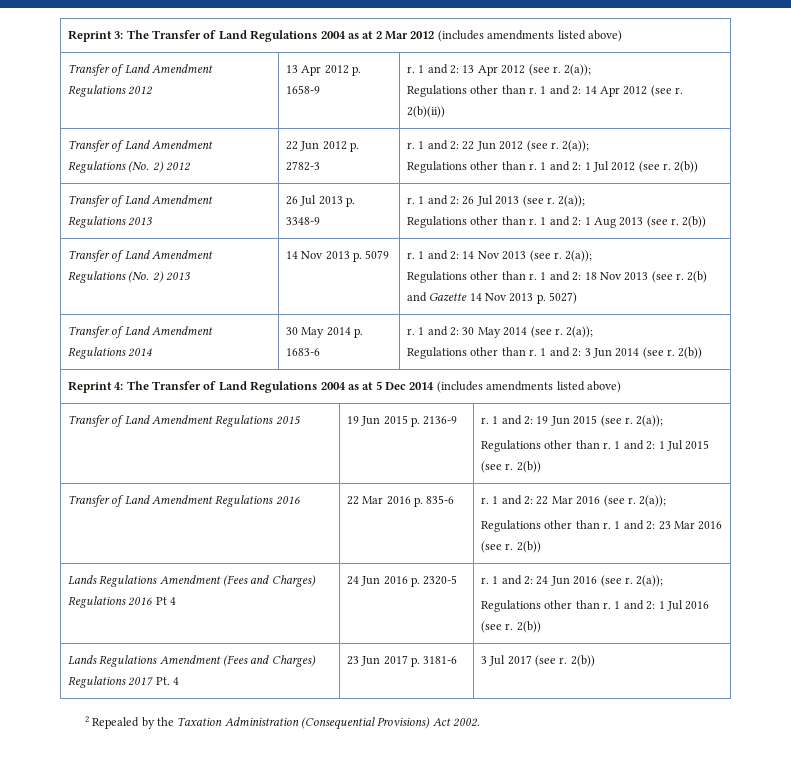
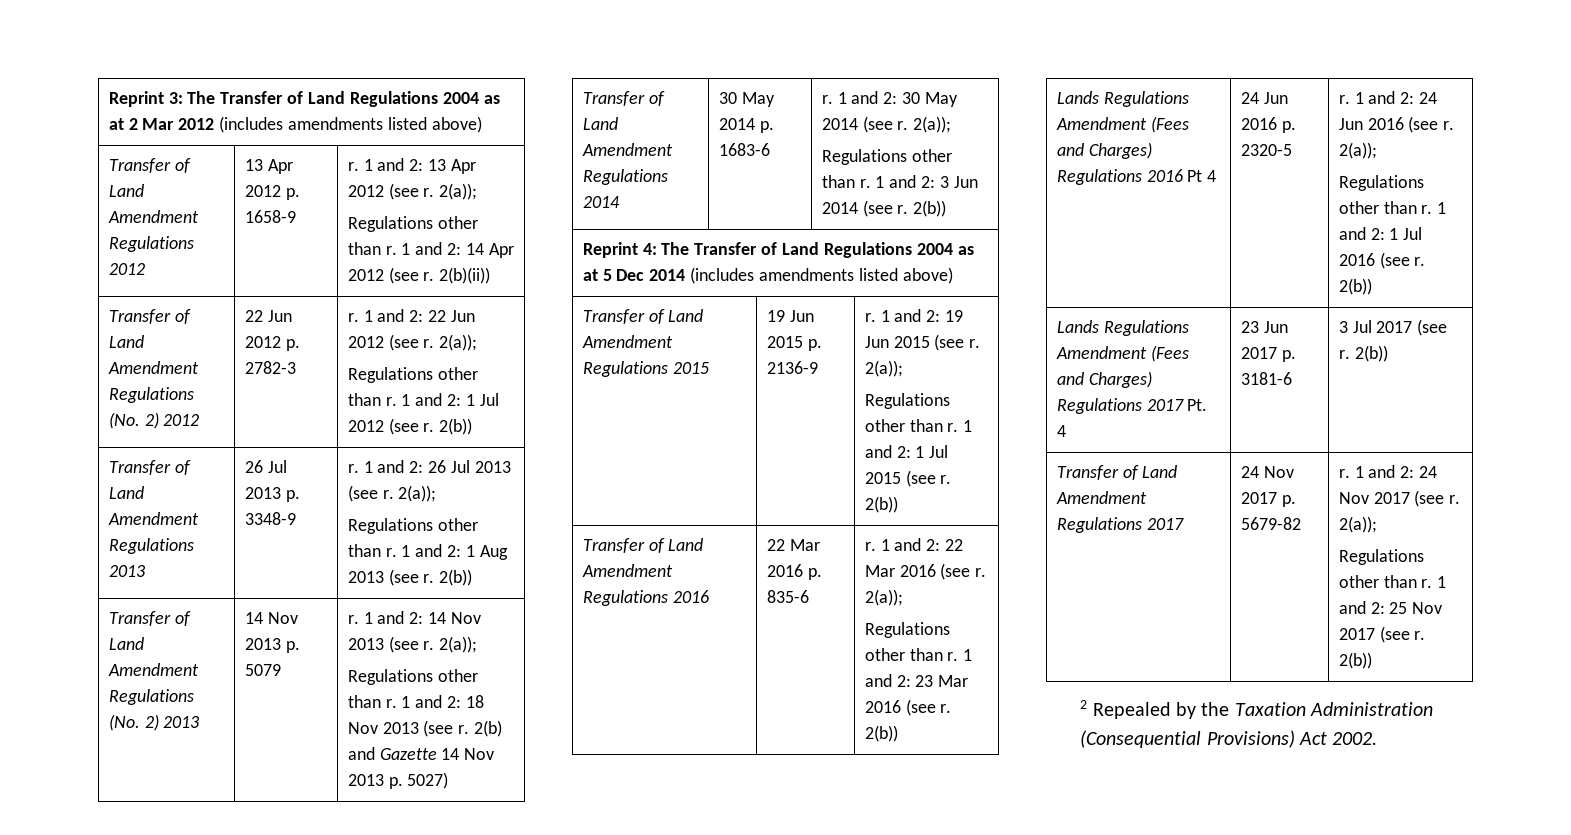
(595, 661) none -> [1056,465,1178,480] [1055,491,1147,504] [1056,517,1184,533] [1240,466,1294,478] [1240,492,1296,507] [1240,517,1301,530] [1338,465,1438,478] [1338,490,1461,507] [1338,516,1377,533] [1338,549,1424,565] [1338,575,1447,588] [1338,601,1443,614] [1338,626,1426,643] [1338,652,1372,669] // Transfer of Land Amendment Regulations 2017 | 24 Nov 2017 p. 5679-82 | r. 1 and 2: 24 Nov 2017 (see r. 2(a)); // Regulations other than r. 1 and 2: 25 Nov 2017 (see r. 2(b))

